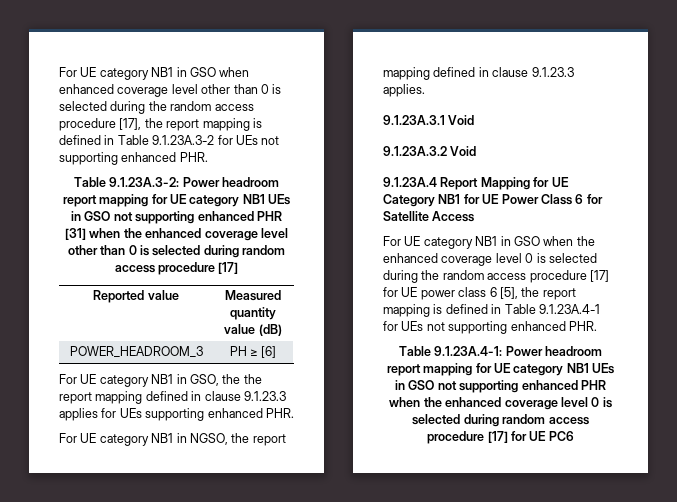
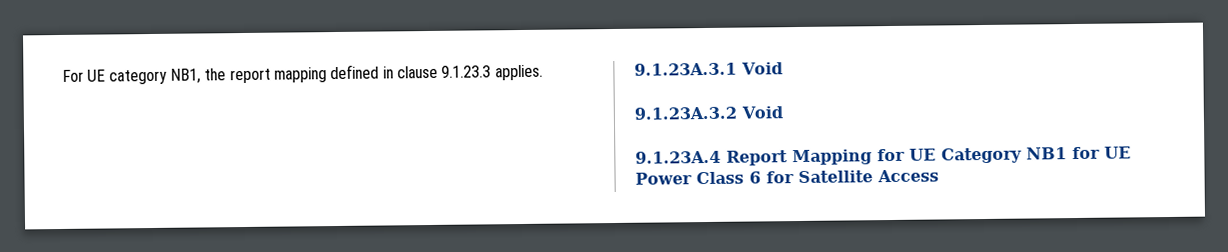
[59,67,250,80] [59,84,282,97] [59,101,254,114] [59,118,262,131] [59,135,280,145] [59,152,208,165] [73,177,280,187] [62,194,291,207] [71,211,282,224] [65,228,288,241] [67,245,286,258] [114,262,239,275] [93,290,179,303] [225,290,281,301] [230,307,276,320] [224,324,282,336] [69,346,203,357] [229,346,277,358] [59,374,262,387] [59,391,286,404] [59,408,294,421] [59,433,228,446] For UE category NB1 in GSO when enhanced coverage level other than 0 is selected during the random access procedure [17], the report mapping is defined in Table 9.1.23A.3-2 for UEs not supporting enhanced PHR. // Table 9.1.23A.3-2: Power headroom report mapping for UE category NB1 UEs in GSO not supporting enhanced PHR [31] when the enhanced coverage level other than 0 is selected during random access procedure [17] // Reported value | Measured quantity value (dB) // POWER_HEADROOM_3 | PH ≥ [6] // For UE category NB1 in GSO, the the report mapping defined in clause 9.1.23.3 applies for UEs supporting enhanced PHR. // For UE category NB1 in NGSO, -> [62,68,201,85] For UE category NB1,
[383,236,595,249] [383,253,597,266] [383,270,609,283] [383,287,576,300] [383,304,600,317] [383,321,597,334] [398,346,603,356] [386,363,615,376] [395,380,606,393] [389,397,612,410] [412,414,589,427] [427,431,574,444] // For UE category NB1 in GSO when the enhanced coverage level 0 is selected during the random access procedure [17] for UE power class 6 [5], the report mapping is defined in Table 9.1.23A.4-1 for UEs not supporting enhanced PHR. // Table 9.1.23A.4-1: Power headroom report mapping for UE category NB1 UEs in GSO not supporting enhanced PHR when the enhanced coverage level 0 is selected during random access procedure [17] for UE PC6 -> (939, 176) none

